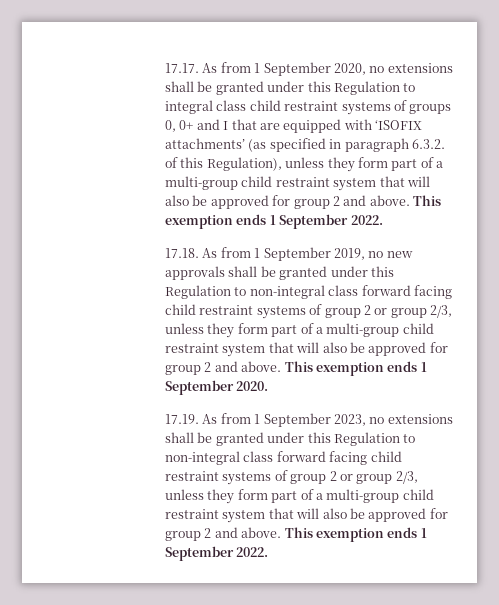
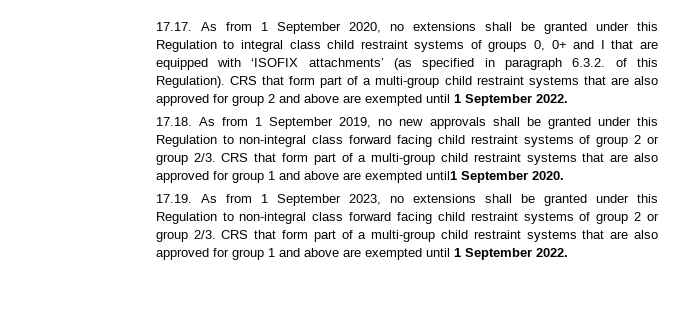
[206,157,444,172] [165,176,430,191] [165,195,442,209] [165,214,267,229] Regulation), unless they form part of a multi-group child restraint system that will also be approved for group 2 and above. This exemption ends -> [155,76,658,88] [155,94,450,106] Regulation). CRS that form part of a multi-group child restraint systems that are also approved for group 2 and above are exempted until
[430,305,453,318] [165,323,434,338] [165,342,448,357] [165,361,427,376] 2/3, unless they form part of a multi-group child restraint system that will also be approved for group 2 and above. This exemption ends 1 -> [193,153,658,165] [155,171,457,183] 2/3. CRS that form part of a multi-group child restraint systems that are also approved for group 1 and above are exempted until1
[395,471,418,484] [165,489,434,504] [165,508,448,523] [165,527,418,542] 2/3, unless they form part of a multi-group child restraint system that will also be approved for group 2 and above. This exemption ends -> [193,230,658,242] [155,248,450,260] 2/3. CRS that form part of a multi-group child restraint systems that are also approved for group 1 and above are exempted until

